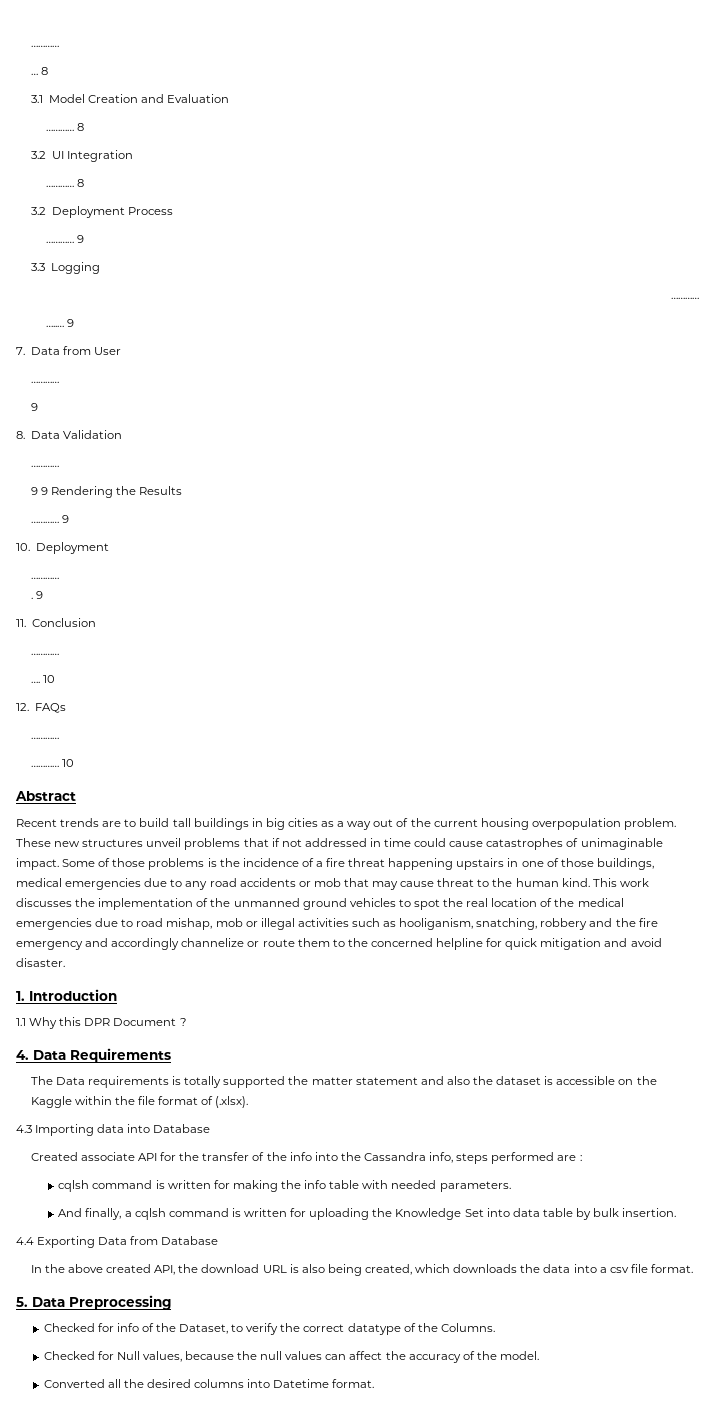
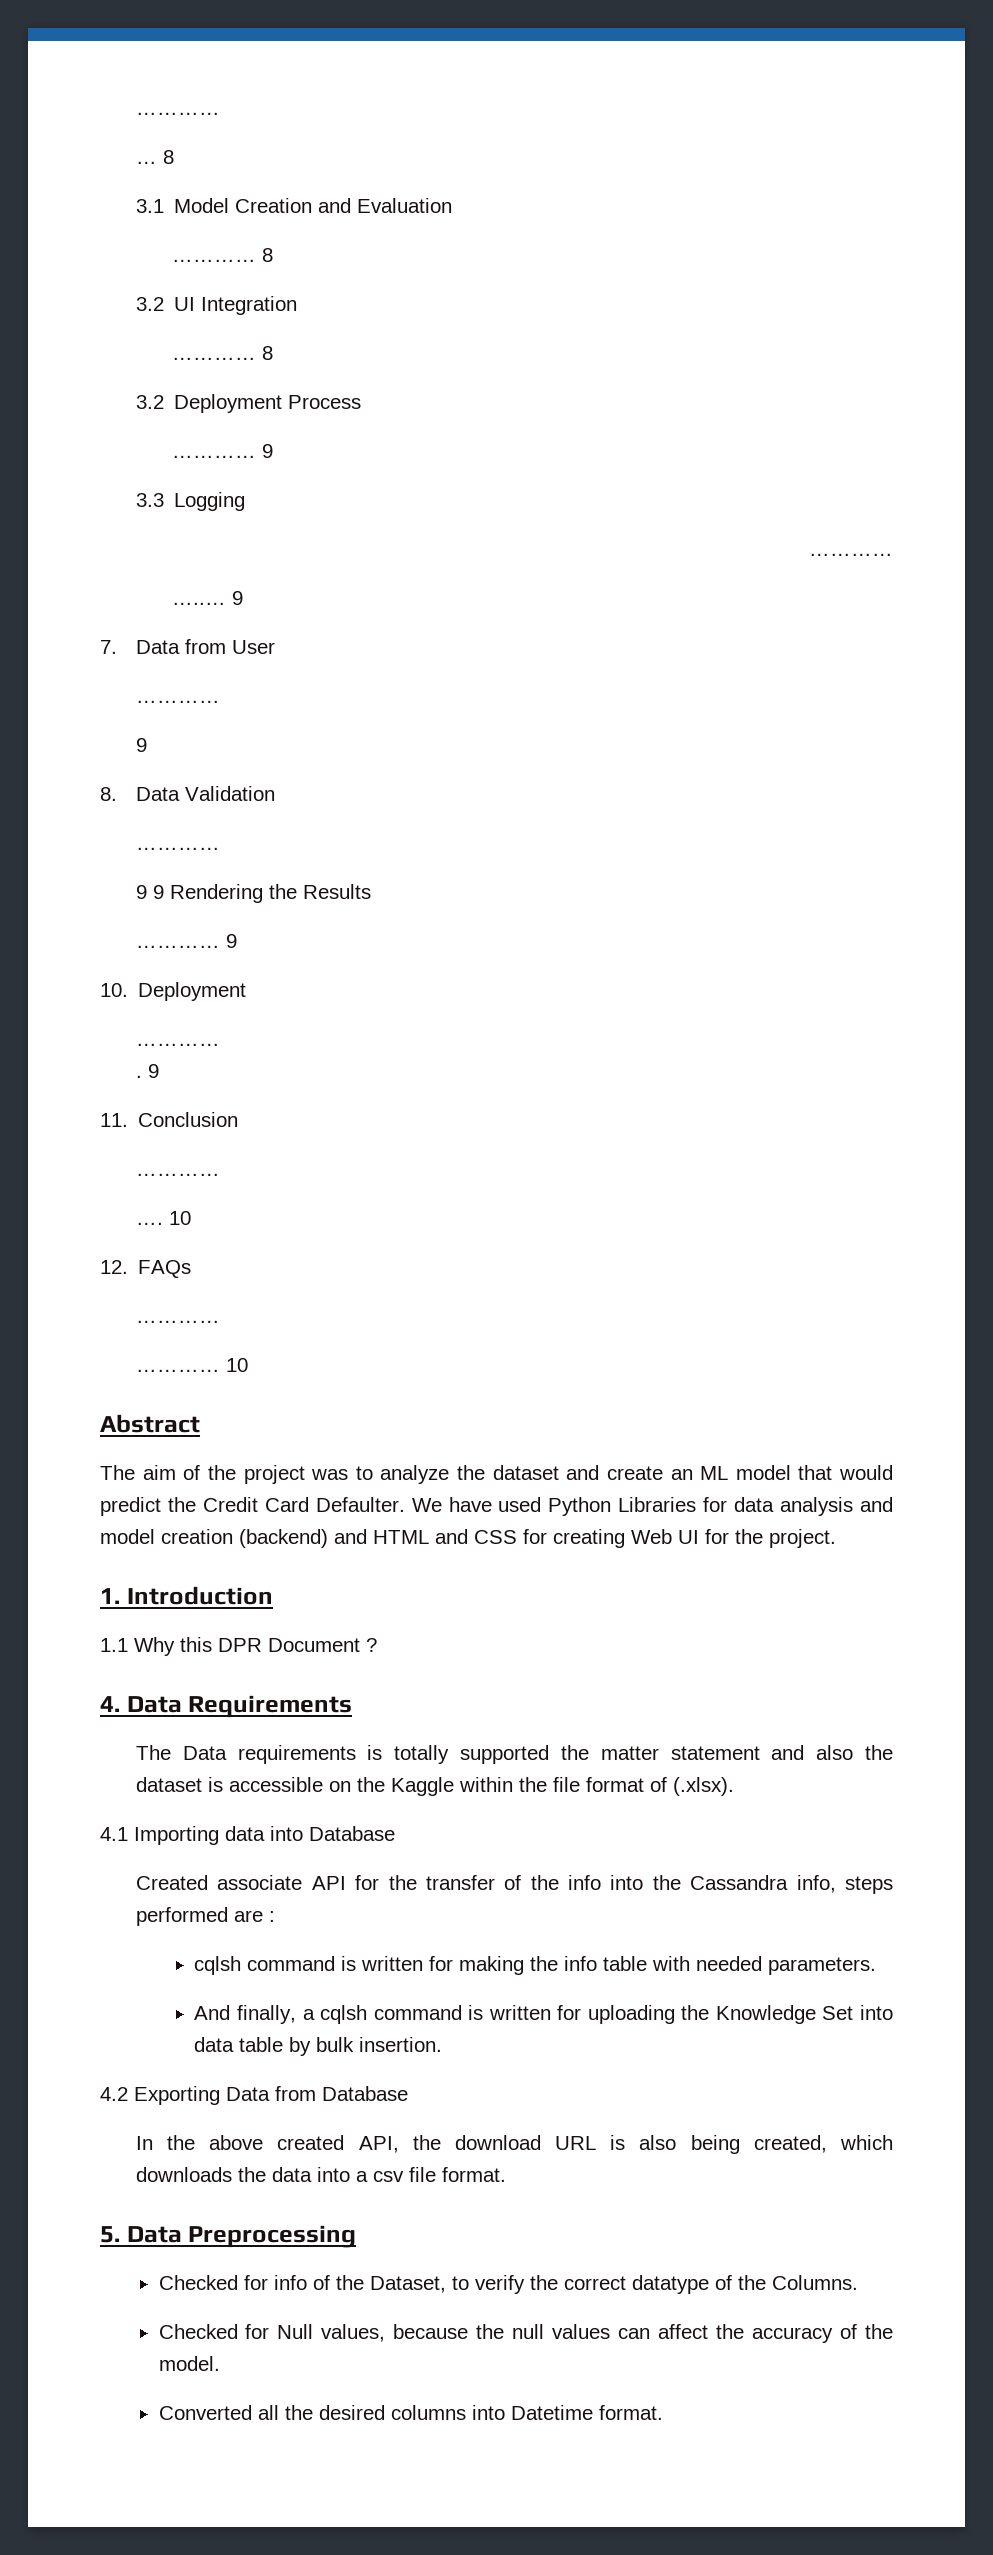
[16,818,676,830] [16,838,663,850] [16,858,654,870] [16,878,649,890] [16,898,624,910] [16,918,658,930] [16,938,662,950] [16,958,65,967] Recent trends are to build tall buildings in big cities as a way out of the current housing overpopulation problem. These new structures unveil problems that if not addressed in time could cause catastrophes of unimaginable impact. Some of those problems is the incidence of a fire threat happening upstairs in one of those buildings, medical emergencies due to any road accidents or mob that may cause threat to the human kind. This work discusses the implementation of the unmanned ground vehicles to spot the real location of the medical emergencies due to road mishap, mob or illegal activities such as hooliganism, snatching, robbery and the fire emergency and accordingly channelize or route them to the concerned helpline for quick mitigation and avoid disaster. -> [100,1465,893,1484] [100,1497,893,1516] [100,1529,836,1548] The aim of the project was to analyze the dataset and create an ML model that would predict the Credit Card Defaulter. We have used Python Libraries for data analysis and model creation (backend) and HTML and CSS for creating Web UI for the project.
[16,1125,32,1133] 4.3 -> [100,1827,128,1841] 4.1
[16,1237,34,1245] 4.4 -> [100,2087,128,2101] 4.2

